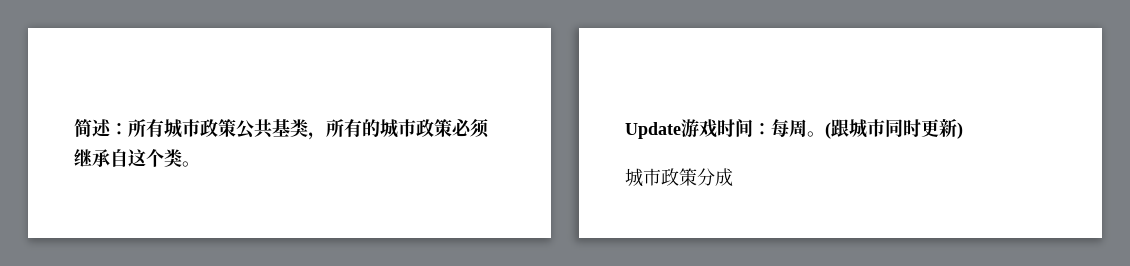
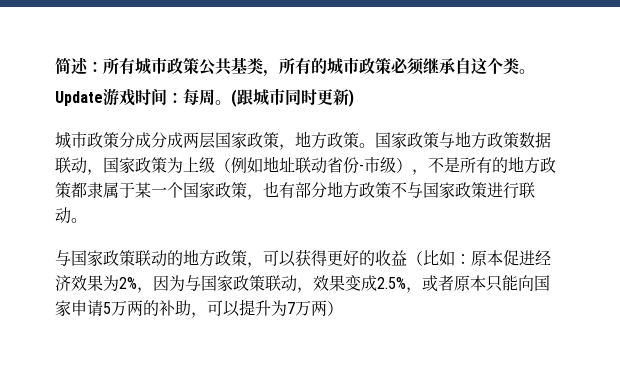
(733, 177) none -> [151,131,551,150] [55,156,556,175] [55,181,535,200] [55,207,87,224] [55,249,551,268] [55,275,550,293] [55,299,343,318] 分成两层国家政策，地方政策。国家政策与地方政策数据联动，国家政策为上级（例如地址联动省份-市级），不是所有的地方政策都隶属于某一个国家政策，也有部分地方政策不与国家政策进行联动。 // 与国家政策联动的地方政策，可以获得更好的收益（比如：原本促进经济效果为2%，因为与国家政策联动，效果变成2.5%，或者原本只能向国家申请5万两的补助，可以提升为7万两）

